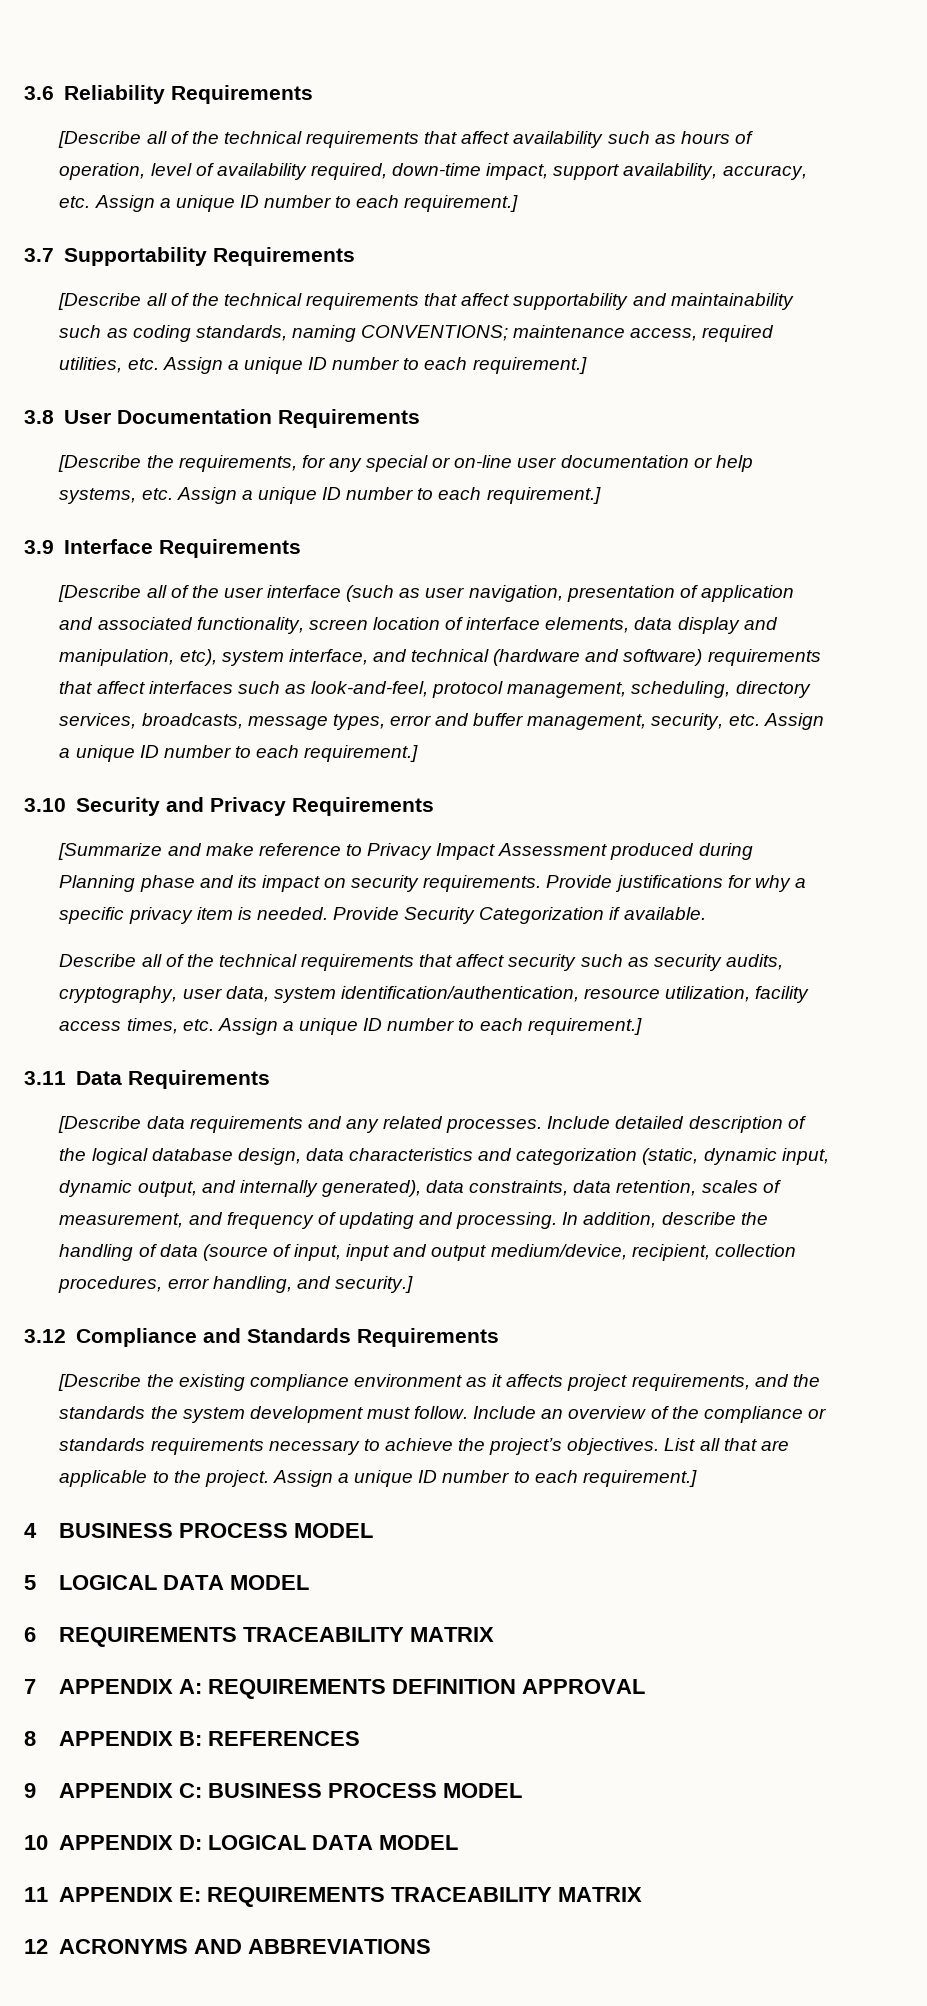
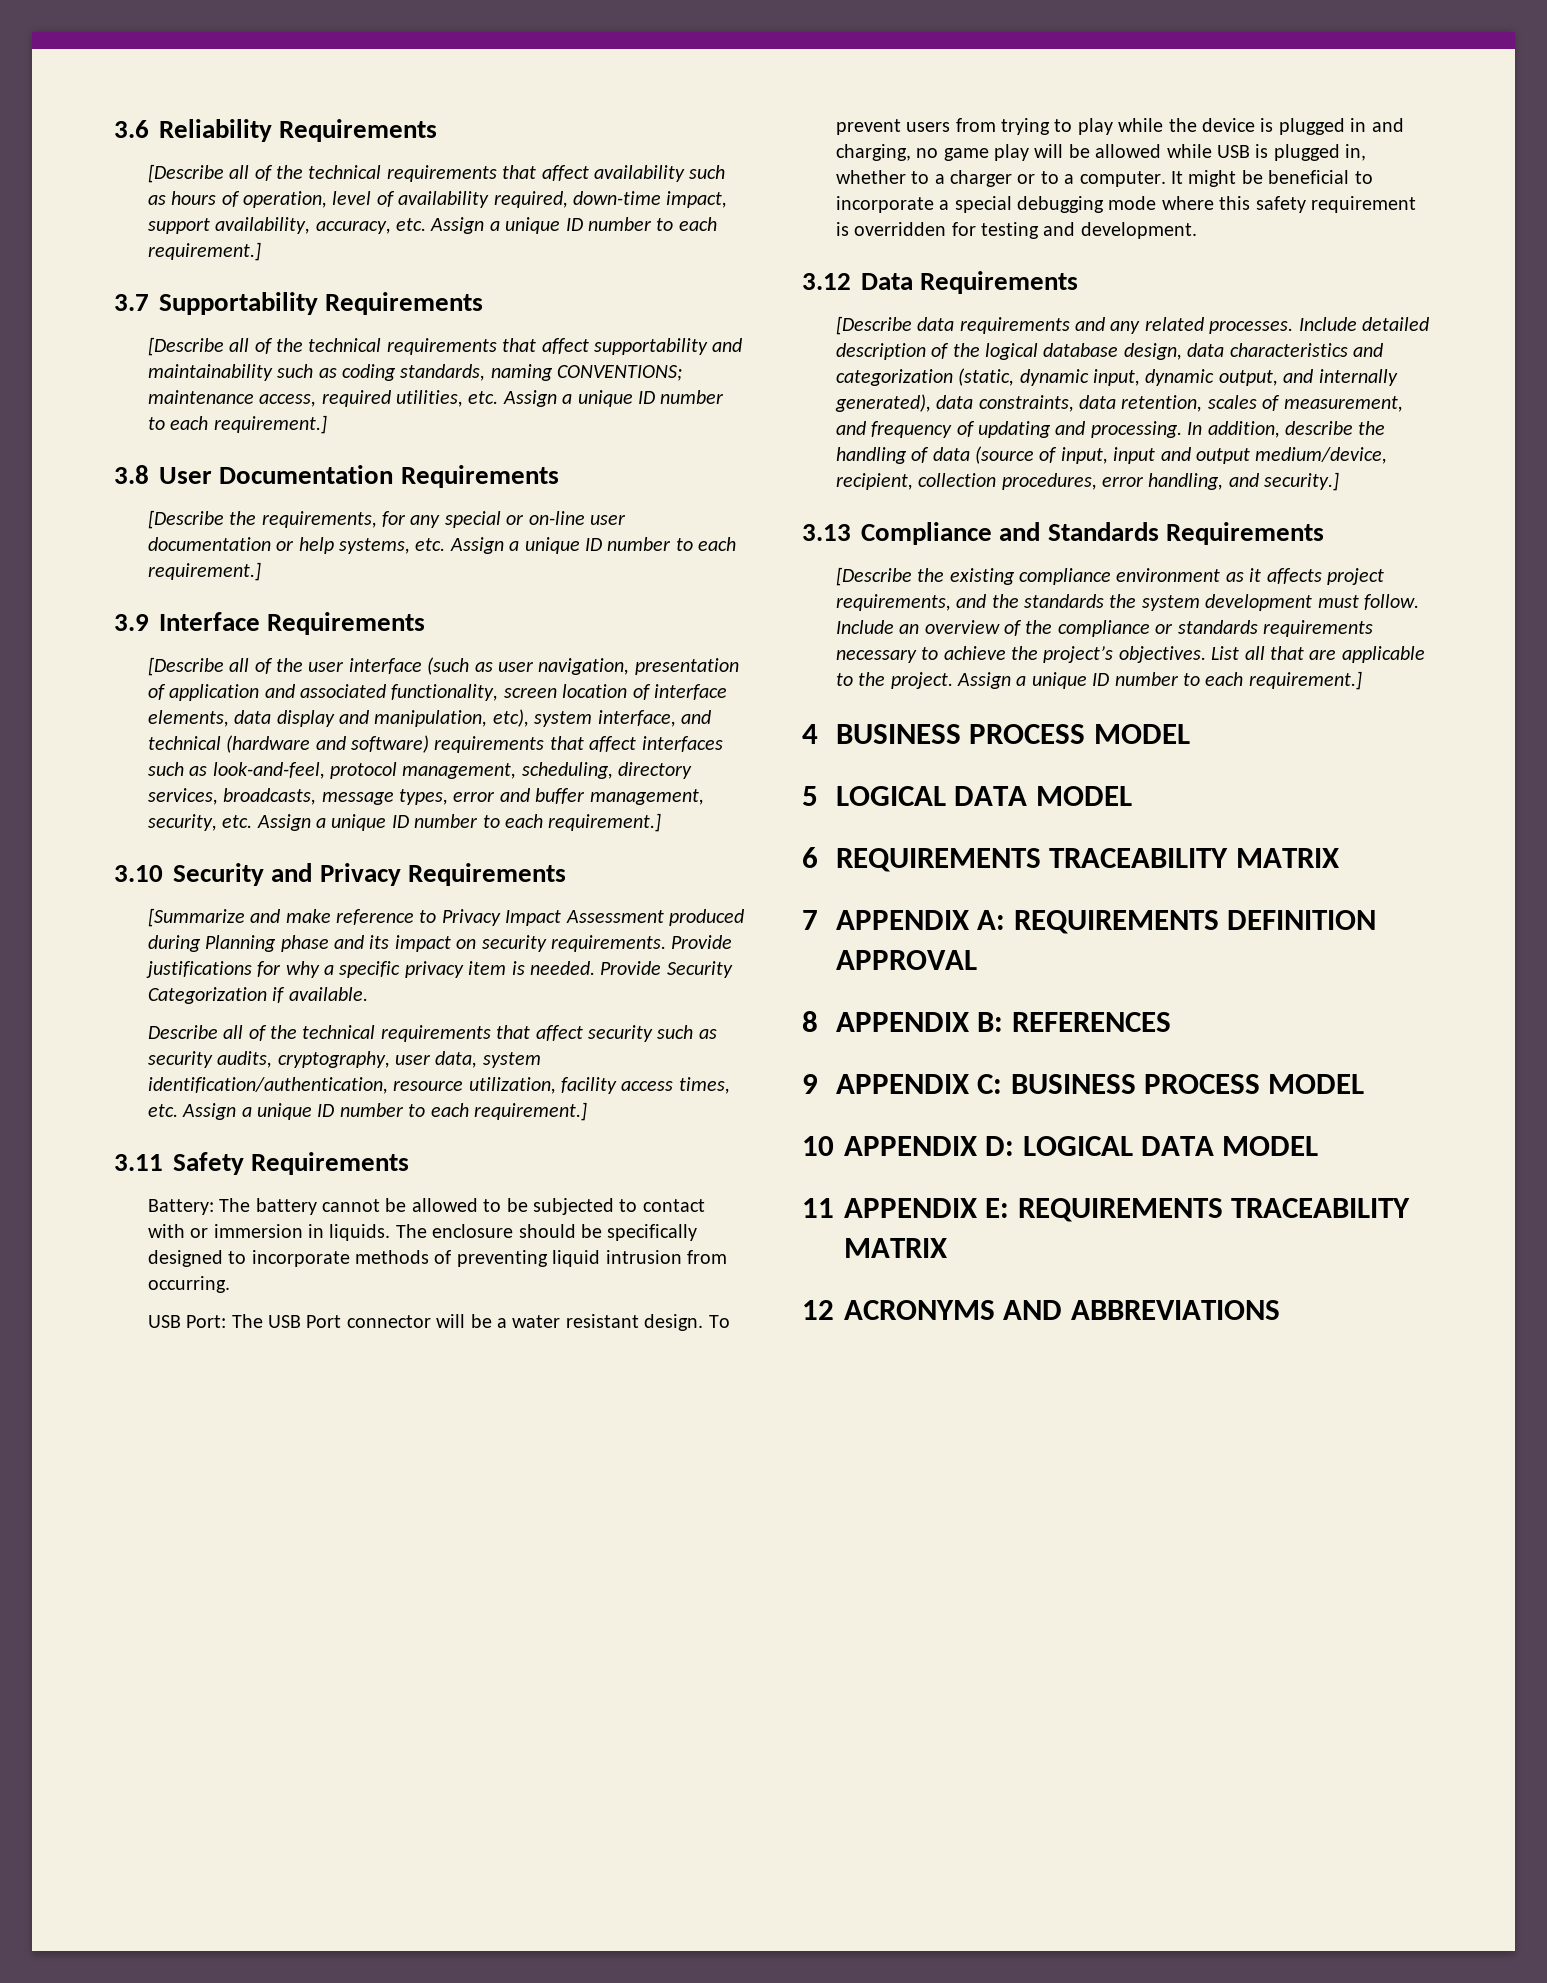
(66, 1078) none -> [173,1152,410,1175] [147,1198,705,1215] [147,1224,698,1241] [147,1250,728,1267] [147,1276,230,1293] [147,1314,730,1331] [835,118,1404,135] [835,144,1367,161] [835,170,1373,187] [835,196,1417,213] [835,222,1197,239] [802,273,851,290] Safety Requirements // Battery: The battery cannot be allowed to be subjected to contact with or immersion in liquids. The enclosure should be specifically designed to incorporate methods of preventing liquid intrusion from occurring. // USB Port: The USB Port connector will be a water resistant design. To prevent users from trying to play while the device is plugged in and charging, no game play will be allowed while USB is plugged in, whether to a charger or to a computer. It might be beneficial to incorporate a special debugging mode where this safety requirement is overridden for testing and development. // 3.12
[24,1329,66,1343] 3.12 -> [802,524,851,541] 3.13

